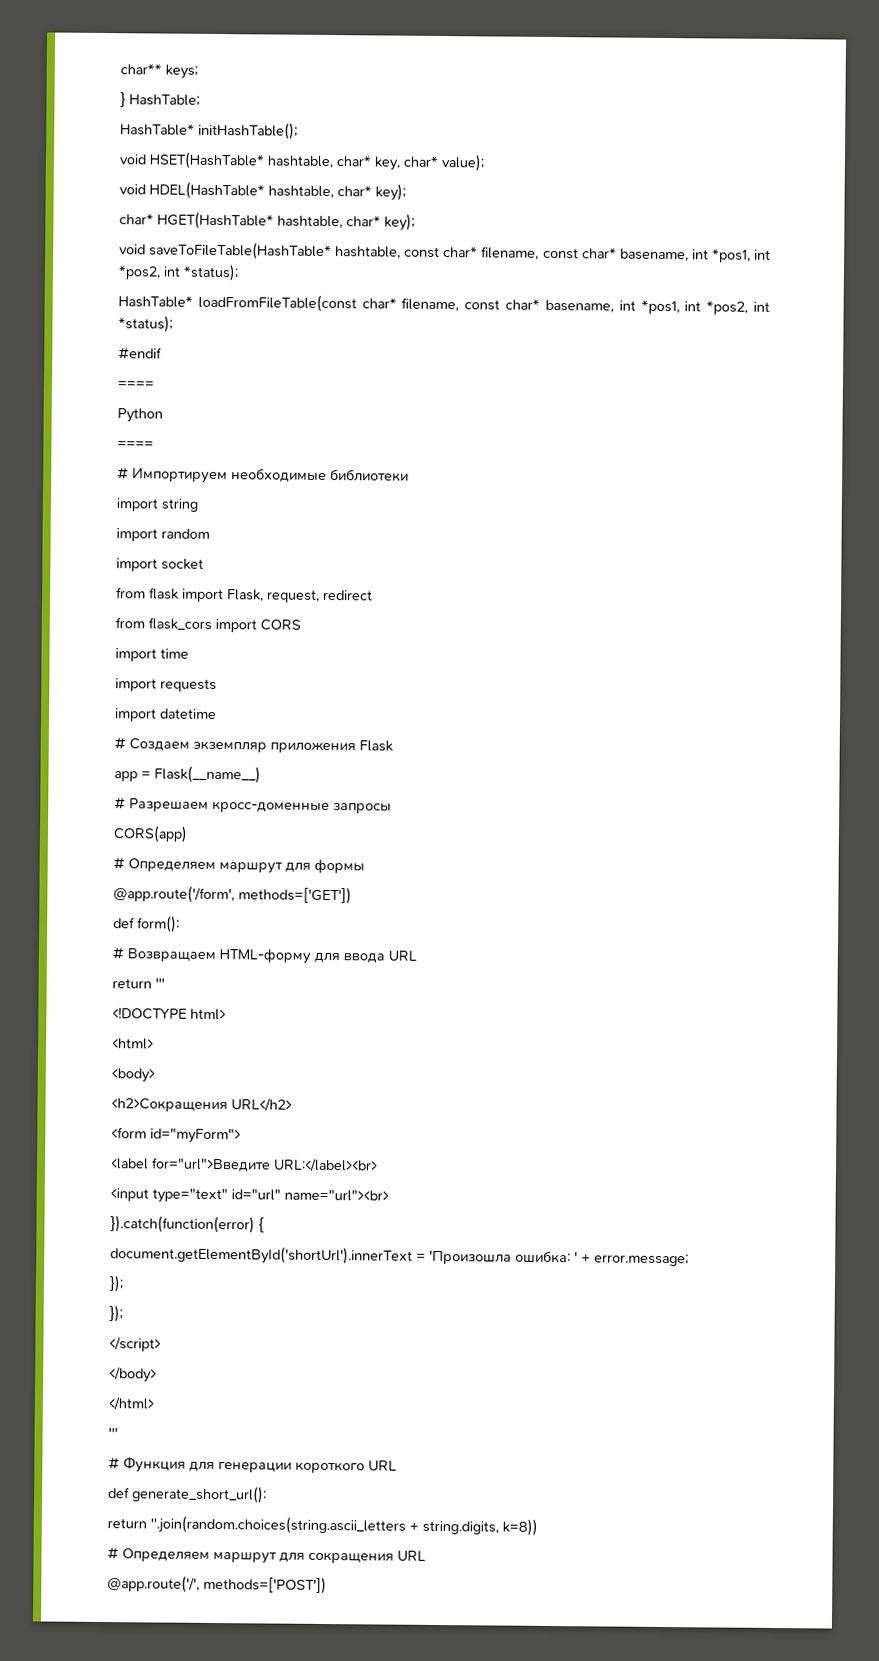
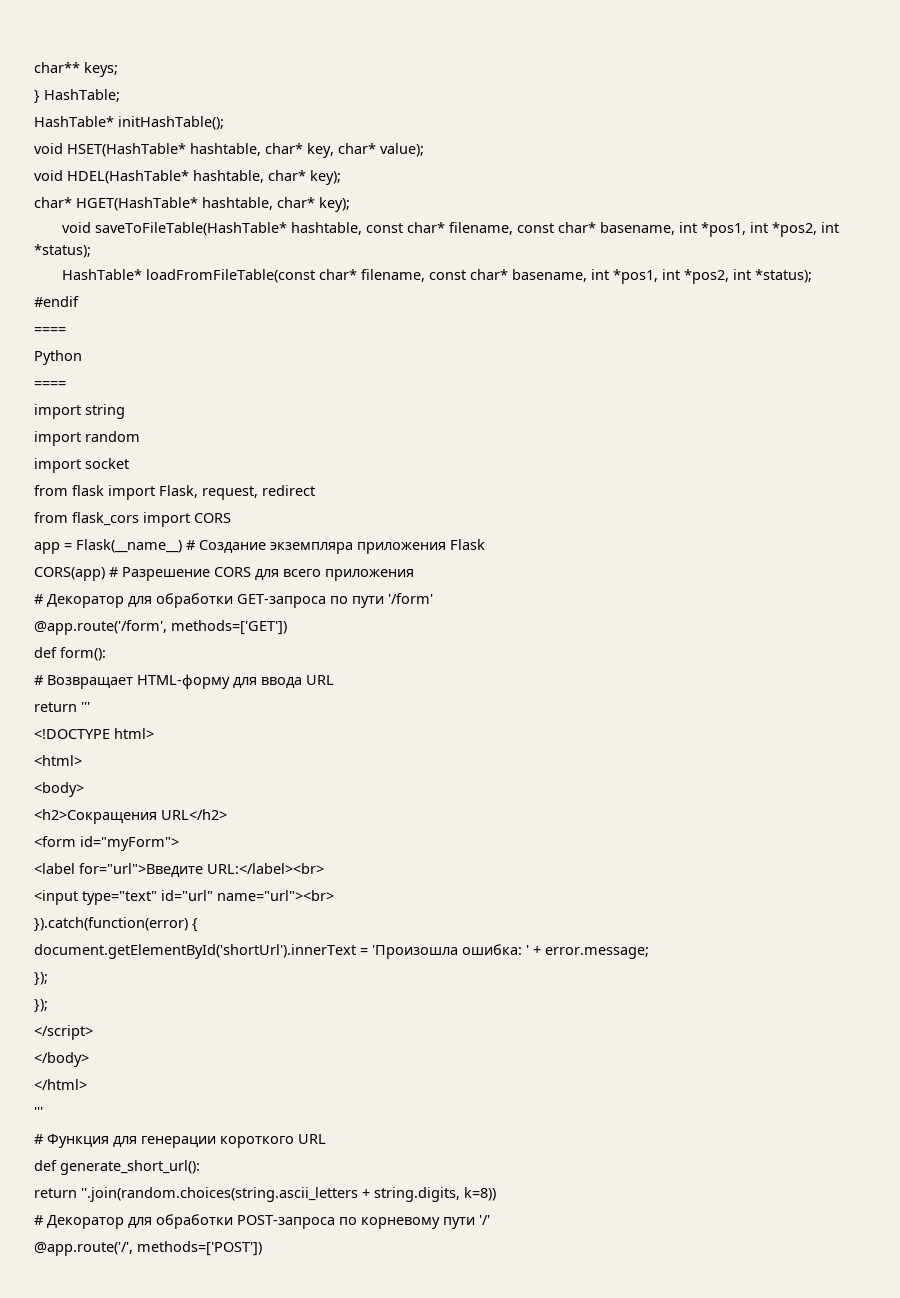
[117,467,409,484] // # Импортируем необходимые библиотеки -> (66, 384) none
[115,648,189,662] [115,678,217,693] [114,708,217,722] [114,737,393,754] [114,765,261,784] [114,797,392,814] [113,825,188,843] [113,857,365,874] import time // import requests // import datetime // # Создаем экземпляр приложения Flask // app = Flask(__name__) // # Разрешаем кросс-доменные запросы // CORS(app) // # Определяем маршрут для формы -> [34,539,485,554] [34,567,414,581] [34,593,433,608] app = Flask(__name__) # Создание экземпляра приложения Flask // CORS(app) # Разрешение CORS для всего приложения // # Декоратор для обработки GET-запроса по пути '/form'
[127,948,216,963] Возвращаем -> [47,675,133,689] Возвращает
[122,1548,426,1564] Определяем маршрут для сокращения URL -> [47,1214,490,1229] Декоратор для обработки POST-запроса по корневому пути '/'

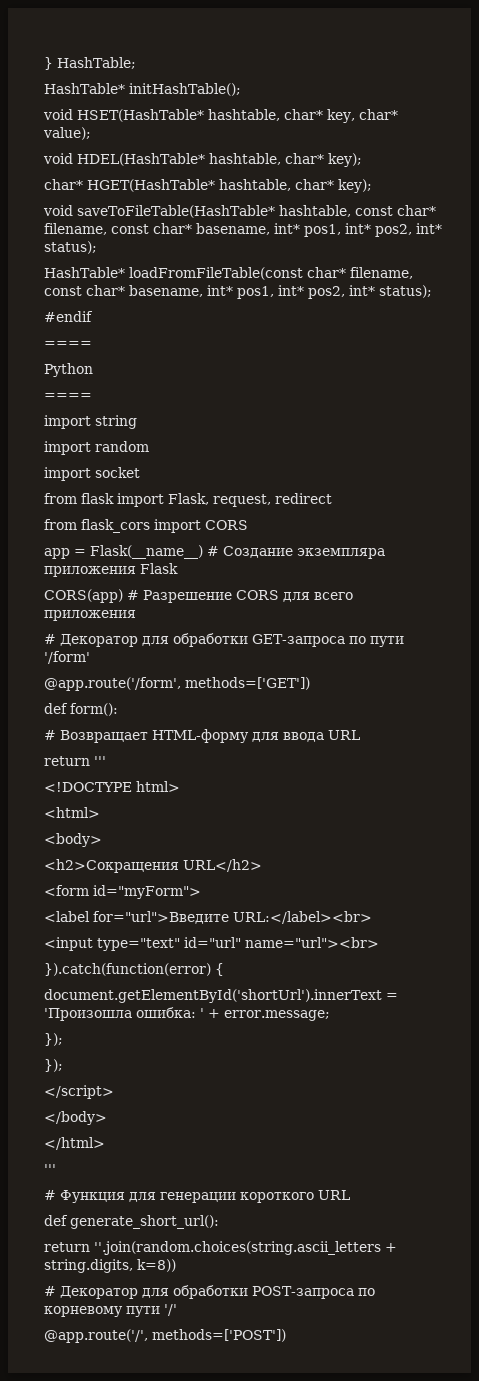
[34,62,118,77] char** keys; // -> (44, 63) none
[678,222,839,237] [34,244,91,258] int *pos1, int *pos2, int *status); -> [274,223,442,237] [44,241,97,254] int* pos1, int* pos2, int* status);
[590,269,812,284] int *pos1, int *pos2, int *status); -> [207,285,432,299] int* pos1, int* pos2, int* status);

